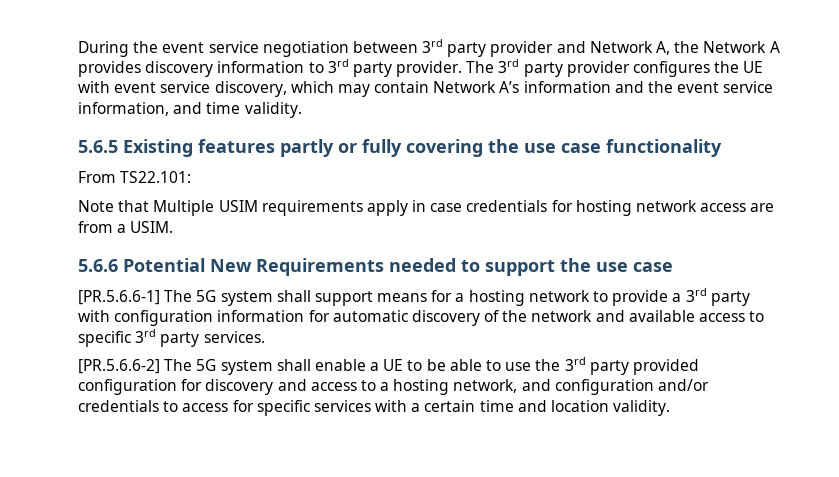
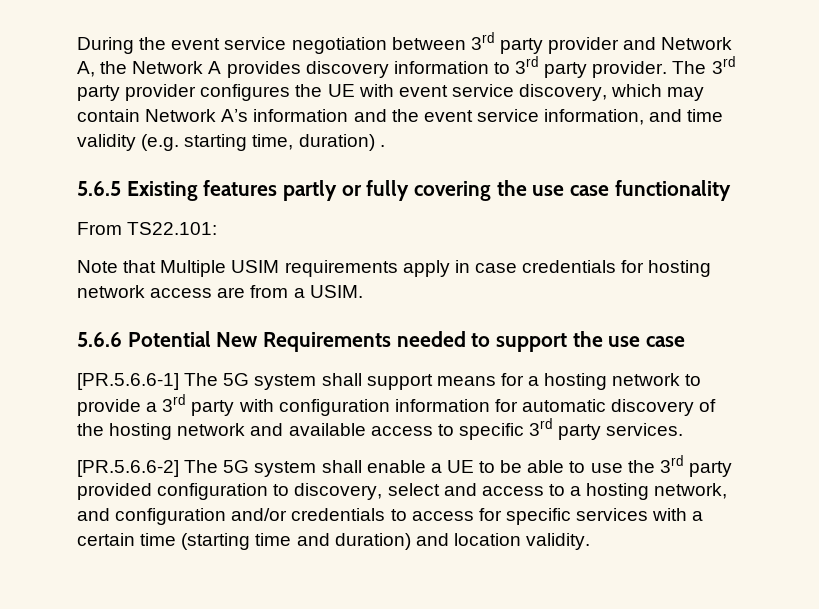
[244,102,302,118] validity. -> [77,134,385,151] validity (e.g. starting time, duration) .
(528, 316) none -> [109,423,173,440] hosting
[181,379,274,395] for discovery -> [273,483,440,500] to discovery, select
(514, 406) none -> [181,533,411,550] (starting time and duration)

